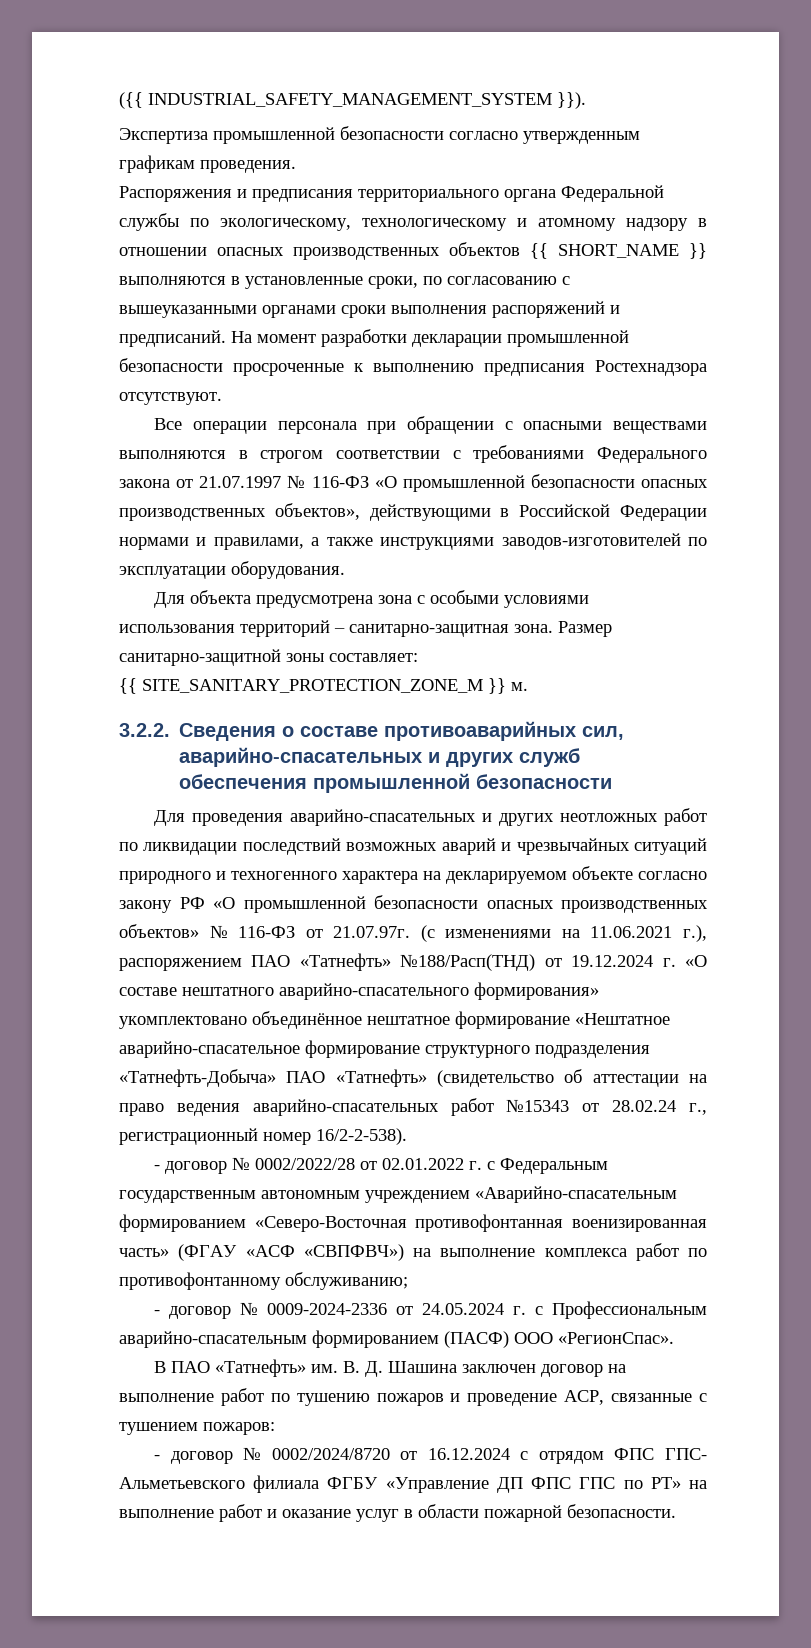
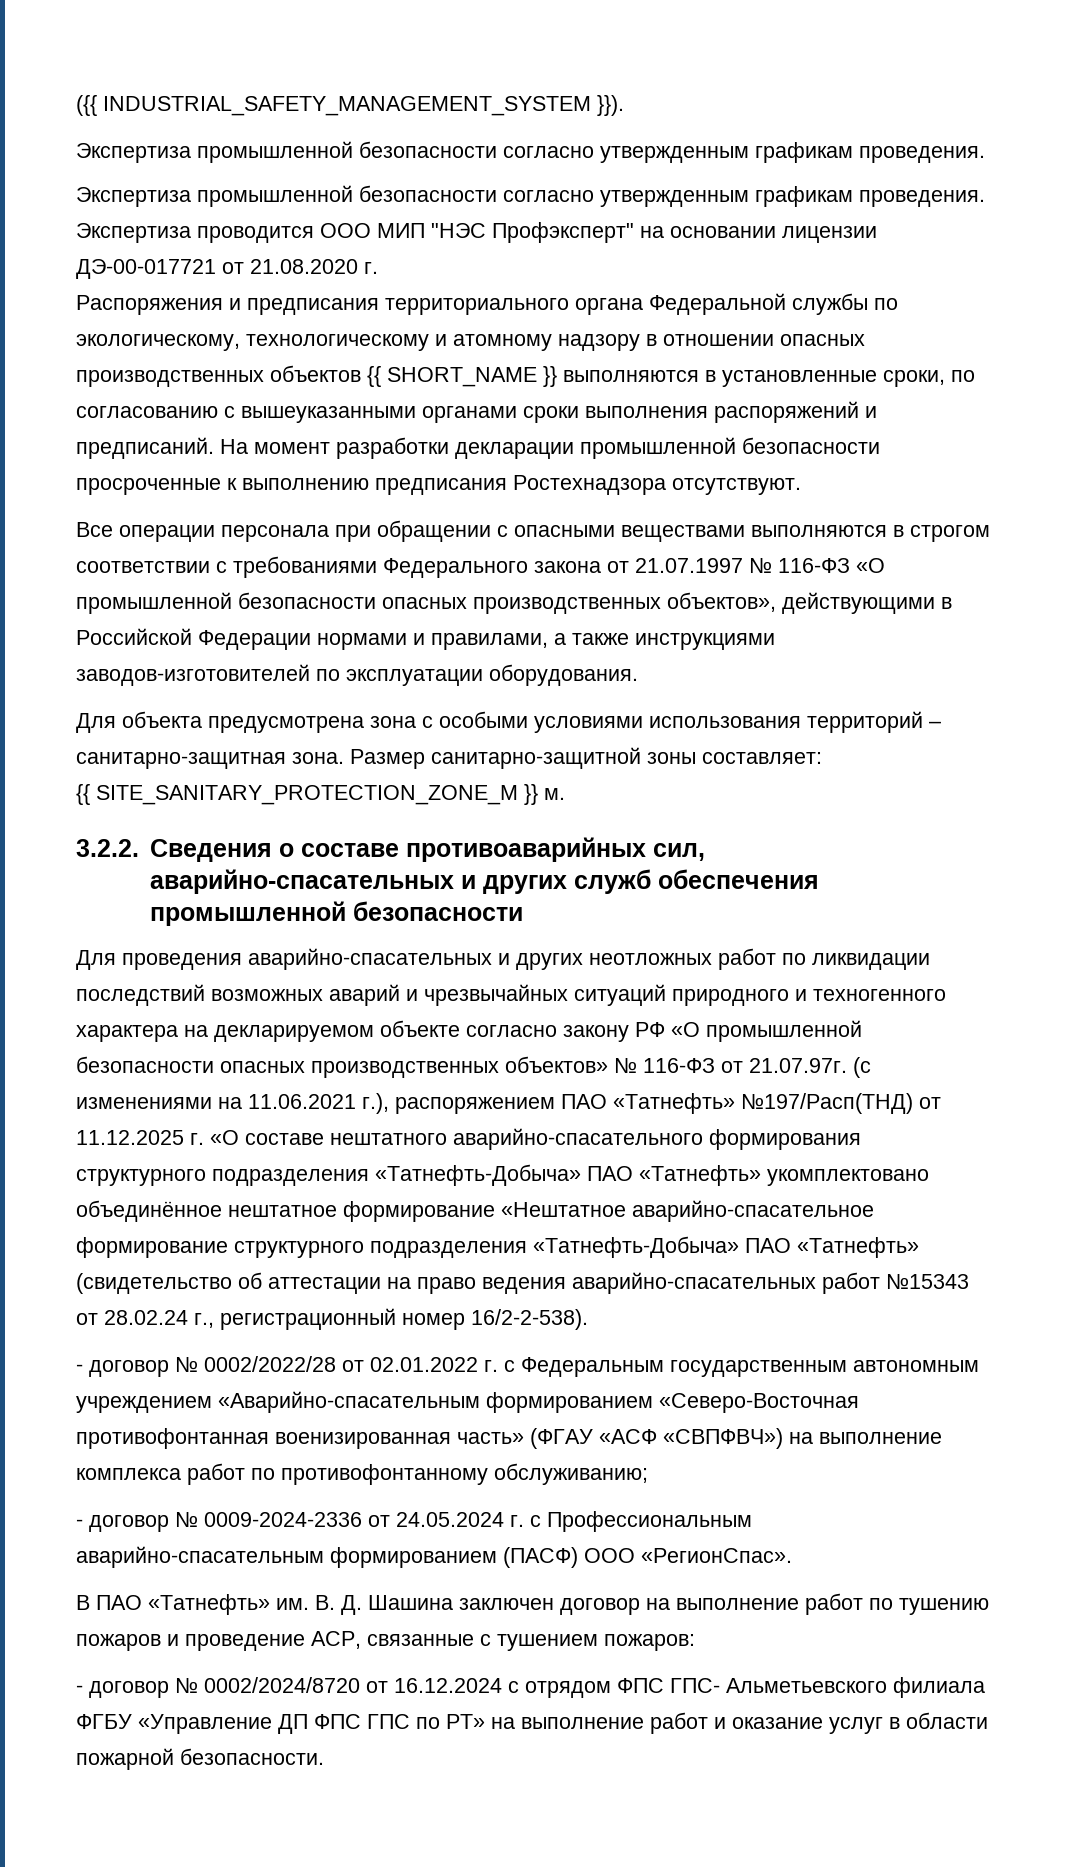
(296, 166) none -> [76,185,985,207] [76,222,877,243] [76,259,378,279] // Экспертиза промышленной безопасности согласно утвержденным графикам проведения. Экспертиза проводится ООО МИП "НЭС Профэксперт" на основании лицензии ДЭ-00-017721 от 21.08.2020 г.
[400,954,654,971] №188/Расп(ТНД) от 19.12.2024 -> [741,1093,941,1114] [76,1130,184,1145] №197/Расп(ТНД) от 11.12.2025
[474,982,599,1000] формирования» -> [709,1129,861,1150] [76,1164,761,1186] формирования структурного подразделения «Татнефть-Добыча» ПАО «Татнефть»

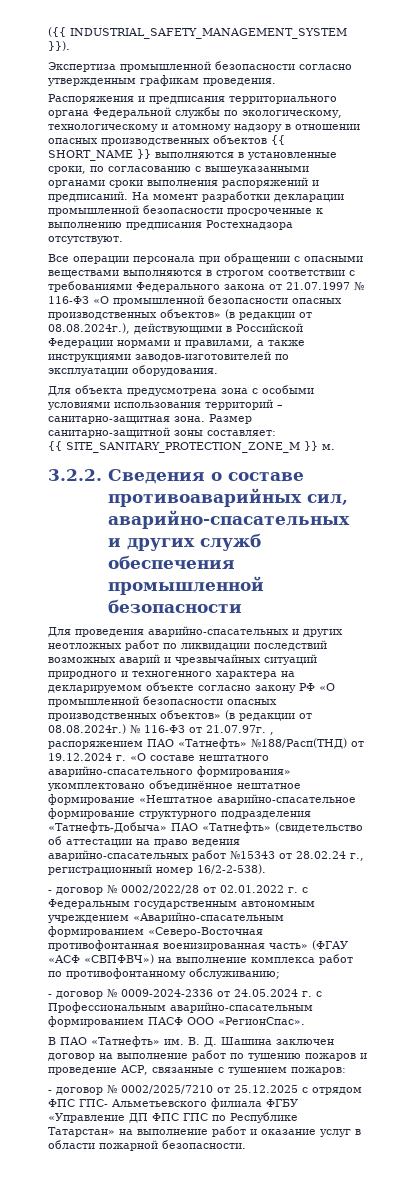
[76,185,985,207] [76,222,877,243] [76,259,378,279] // Экспертиза промышленной безопасности согласно утвержденным графикам проведения. Экспертиза проводится ООО МИП "НЭС Профэксперт" на основании лицензии ДЭ-00-017721 от 21.08.2020 г. -> (276, 82) none
[667,592,776,612] объектов», -> [160,309,312,320] [48,323,130,334] объектов» (в редакции от 08.08.2024г.),
[614,1057,871,1078] [76,1093,941,1114] [76,1130,184,1145] № 116-ФЗ от 21.07.97г. (с изменениями на 11.06.2021 г.), распоряжением ПАО «Татнефть» №197/Расп(ТНД) от 11.12.2025 -> [225,710,312,721] [48,724,274,735] [48,738,364,749] [48,753,112,761] (в редакции от 08.08.2024г.) № 116-ФЗ от 21.07.97г. , распоряжением ПАО «Татнефть» №188/Расп(ТНД) от 19.12.2024
[709,1129,861,1150] [76,1164,761,1186] формирования структурного подразделения «Татнефть-Добыча» ПАО «Татнефть» -> [197,766,291,777] формирования»
[503,1547,578,1568] (ПАСФ) -> [148,1017,183,1025] ПАСФ
[204,1677,502,1693] 0002/2024/8720 от 16.12.2024 -> [121,1085,298,1094] 0002/2025/7210 от 25.12.2025
[446,1714,485,1729] РТ» -> [230,1112,298,1123] [48,1127,115,1137] Республике Татарстан»

